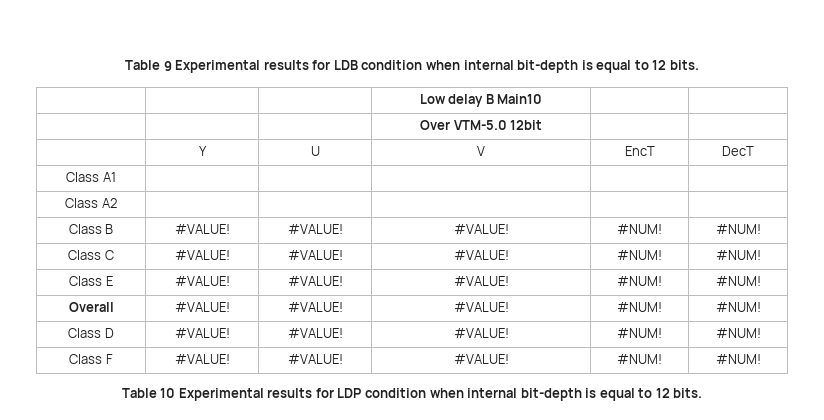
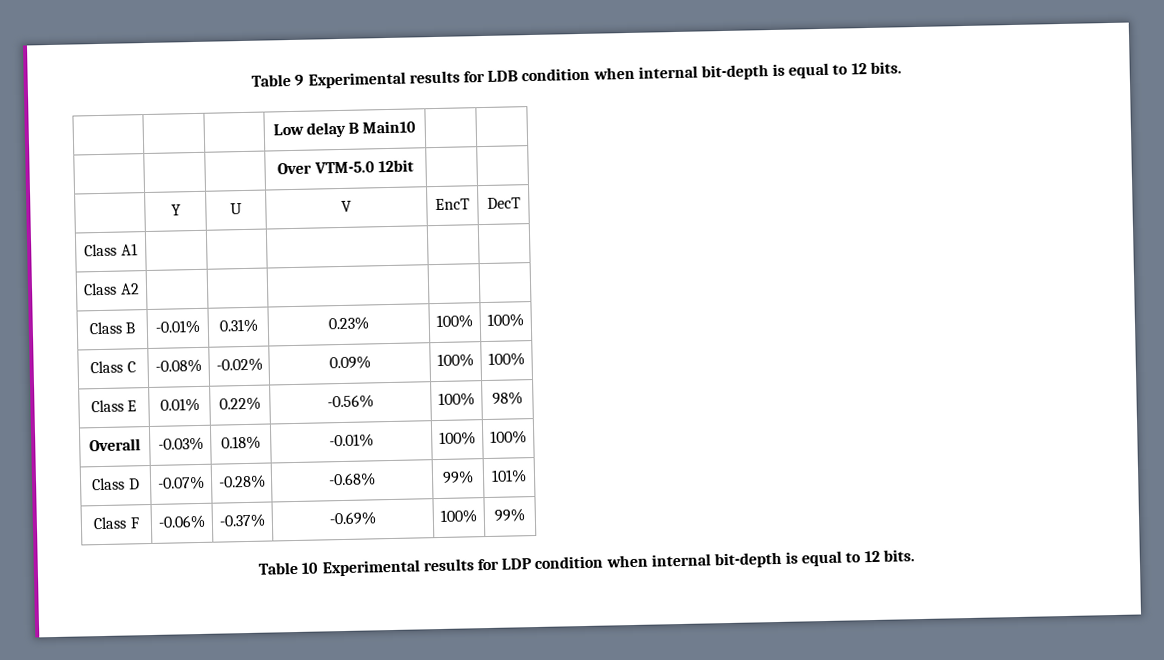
[174,224,230,234] [287,224,343,234] [453,224,509,234] [617,224,662,234] [715,224,761,234] [68,250,114,260] [174,250,230,260] [287,250,343,260] [453,250,509,260] [617,250,662,260] [715,250,761,260] [69,276,113,286] [174,276,230,286] [287,276,343,286] [453,276,509,286] [617,276,662,286] [715,276,761,286] [68,302,114,312] [174,302,230,312] [287,302,343,312] [453,302,509,312] [617,302,662,312] [715,302,761,312] [68,328,114,338] [174,328,230,338] [287,328,343,338] [453,328,509,338] [617,328,662,338] [715,328,761,338] [69,354,113,364] [174,354,230,364] [287,354,343,364] [453,354,509,364] [617,354,662,364] [715,354,761,364] #VALUE! | #VALUE! | #VALUE! | #NUM! | #NUM! // Class C | #VALUE! | #VALUE! | #VALUE! | #NUM! | #NUM! // Class E | #VALUE! | #VALUE! | #VALUE! | #NUM! | #NUM! // Overall | #VALUE! | #VALUE! | #VALUE! | #NUM! | #NUM! // Class D | #VALUE! | #VALUE! | #VALUE! | #NUM! | #NUM! // Class F | #VALUE! | #VALUE! | #VALUE! | #NUM! | #NUM! -> [155,319,200,334] [218,318,258,333] [328,316,369,331] [436,314,473,329] [487,313,524,327] [90,360,136,374] [155,358,202,373] [215,357,263,372] [328,355,371,370] [437,353,474,368] [488,352,525,366] [90,399,138,413] [159,397,200,412] [219,396,261,411] [327,394,374,409] [438,392,475,406] [492,391,523,405] [89,438,141,452] [157,436,204,451] [221,435,261,450] [329,433,374,448] [439,431,476,445] [490,430,527,444] [91,477,140,491] [157,475,205,490] [217,474,266,489] [328,472,376,487] [442,470,474,484] [491,469,527,483] [93,516,140,530] [158,514,206,529] [219,513,266,528] [329,511,376,526] [440,509,477,523] [494,508,525,522] -0.01% | 0.31% | 0.23% | 100% | 100% // Class C | -0.08% | -0.02% | 0.09% | 100% | 100% // Class E | 0.01% | 0.22% | -0.56% | 100% | 98% // Overall | -0.03% | 0.18% | -0.01% | 100% | 100% // Class D | -0.07% | -0.28% | -0.68% | 99% | 101% // Class F | -0.06% | -0.37% | -0.69% | 100% | 99%

